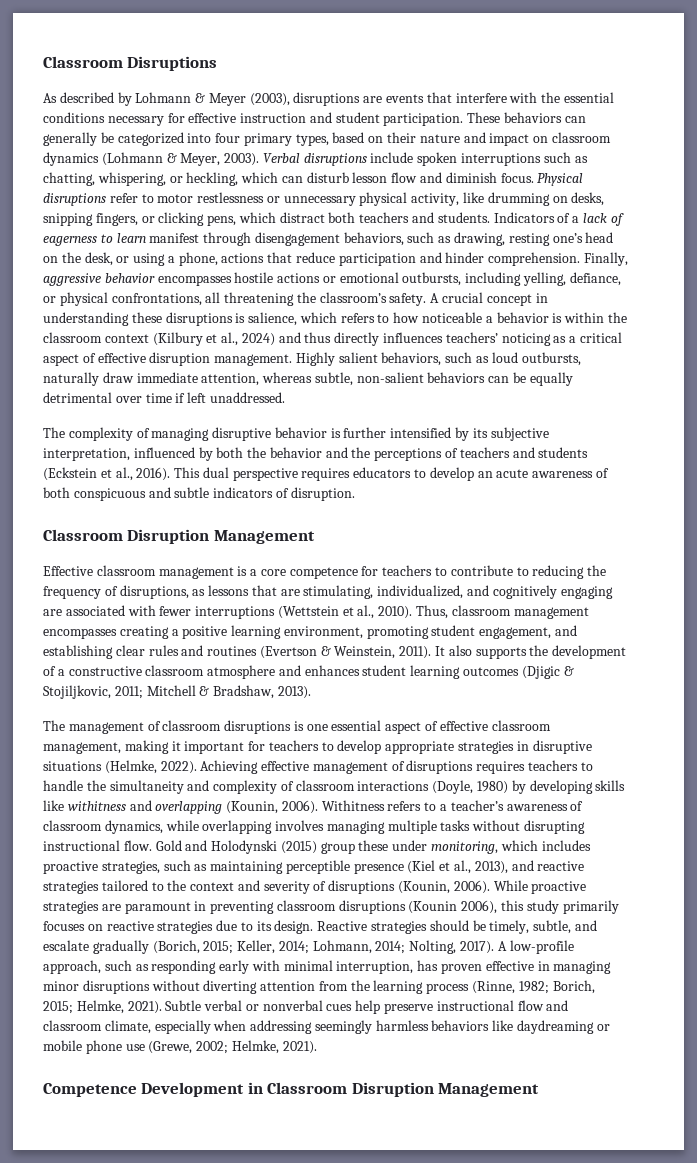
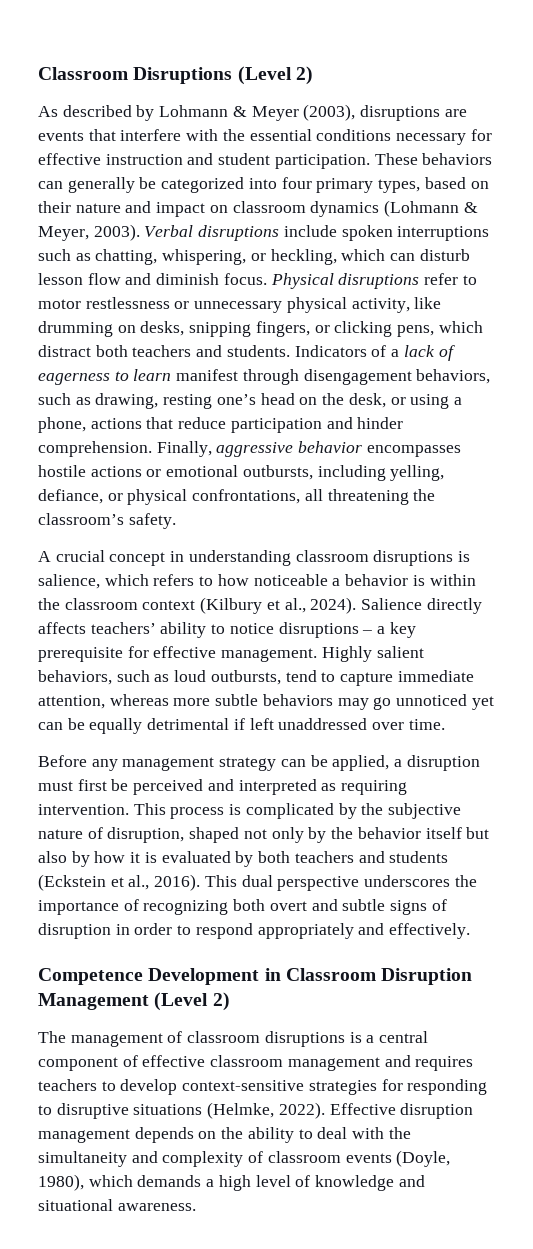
(218, 63) none -> [237,66,313,85] (Level 2)
(427, 299) none -> (176, 521) //
[131,312,162,323] these -> [295,550,369,562] classroom
[241,332,622,346] [43,352,211,366] 2024) and thus directly influences teachers’ noticing as a critical aspect of effective disruption -> [310,597,482,614] [38,622,416,638] [38,646,217,662] 2024). Salience directly affects teachers’ ability to notice disruptions – a key prerequisite for effective
[43,372,573,386] [43,392,285,403] [43,427,549,441] [43,447,459,461] naturally draw immediate attention, whereas subtle, non-salient behaviors can be equally detrimental over time if left unaddressed. // The complexity of managing disruptive behavior is further intensified by its subjective interpretation, influenced by both the behavior and the perceptions of -> [285,670,474,686] [38,694,494,710] [38,718,445,734] [38,755,480,771] [38,779,408,795] [38,803,462,819] [38,827,490,843] [38,851,291,867] tend to capture immediate attention, whereas more subtle behaviors may go unnoticed yet can be equally detrimental if left unaddressed over time. // Before any management strategy can be applied, a disruption must first be perceived and interpreted as requiring intervention. This process is complicated by the subjective nature of disruption, shaped not only by the behavior itself but also by how it is evaluated by both
[301,467,609,481] [43,487,355,501] [43,529,315,544] [43,565,607,579] [43,585,613,599] [43,605,589,619] [43,625,578,639] [43,645,627,659] [43,665,574,679] [43,685,311,699] requires educators to develop an acute awareness of both conspicuous and subtle indicators of disruption. // Classroom Disruption Management // Effective classroom management is a core competence for teachers to contribute to reducing the frequency of disruptions, as lessons that are stimulating, individualized, and cognitively engaging are associated with fewer interruptions (Wettstein et al., 2010). Thus, classroom management encompasses creating a positive learning environment, promoting student engagement, and establishing clear rules and routines (Evertson & Weinstein, 2011). It also supports the development of a constructive classroom atmosphere and enhances student learning outcomes (Djigic & Stojiljkovic, 2011; Mitchell & Bradshaw, 2013). -> [364,875,477,887] [38,899,447,915] [38,923,471,939] [38,968,473,985] [38,992,230,1011] underscores the importance of recognizing both overt and subtle signs of disruption in order to respond appropriately and effectively. // Competence Development in Classroom Disruption Management (Level 2)
[306,720,551,734] [43,740,592,754] [43,760,593,774] [43,780,83,791] one essential aspect of effective classroom management, making it important for teachers to develop appropriate strategies in disruptive situations (Helmke, 2022). Achieving effective management of disruptions requires teachers to handle -> [366,1031,429,1043] [38,1055,474,1071] [38,1079,488,1095] [38,1102,474,1119] [38,1127,385,1143] a central component of effective classroom management and requires teachers to develop context-sensitive strategies for responding to disruptive situations (Helmke, 2022). Effective disruption management depends on the ability to deal with
[357,780,626,794] [43,800,584,814] [43,820,586,834] [43,840,591,854] [43,860,585,874] [43,880,587,894] [43,900,619,914] [43,920,597,934] [43,940,574,954] [43,960,612,974] [43,980,595,994] [43,1000,569,1014] [43,1020,610,1034] [43,1040,317,1054] [43,1082,540,1097] interactions (Doyle, 1980) by developing skills like withitness and overlapping (Kounin, 2006). Withitness refers to a teacher’s awareness of classroom dynamics, while overlapping involves managing multiple tasks without disrupting instructional flow. Gold and Holodynski (2015) group these under monitoring, which includes proactive strategies, such as maintaining perceptible presence (Kiel et al., 2013), and reactive strategies tailored to the context and severity of disruptions (Kounin, 2006). While proactive strategies are paramount in preventing classroom disruptions (Kounin 2006), this study primarily focuses on reactive strategies due to its design. Reactive strategies should be timely, subtle, and escalate gradually (Borich, 2015; Keller, 2014; Lohmann, 2014; Nolting, 2017). A low-profile approach, such as responding early with minimal interruption, has proven effective in managing minor disruptions without diverting attention from the learning process (Rinne, 1982; Borich, 2015; Helmke, 2021). Subtle verbal or nonverbal cues help preserve instructional flow and classroom climate, especially when addressing seemingly harmless behaviors like daydreaming or mobile phone use (Grewe, 2002; Helmke, 2021). // Competence Development in Classroom Disruption Management -> [345,1150,451,1167] [38,1174,425,1191] [38,1199,196,1211] events (Doyle, 1980), which demands a high level of knowledge and situational awareness.

